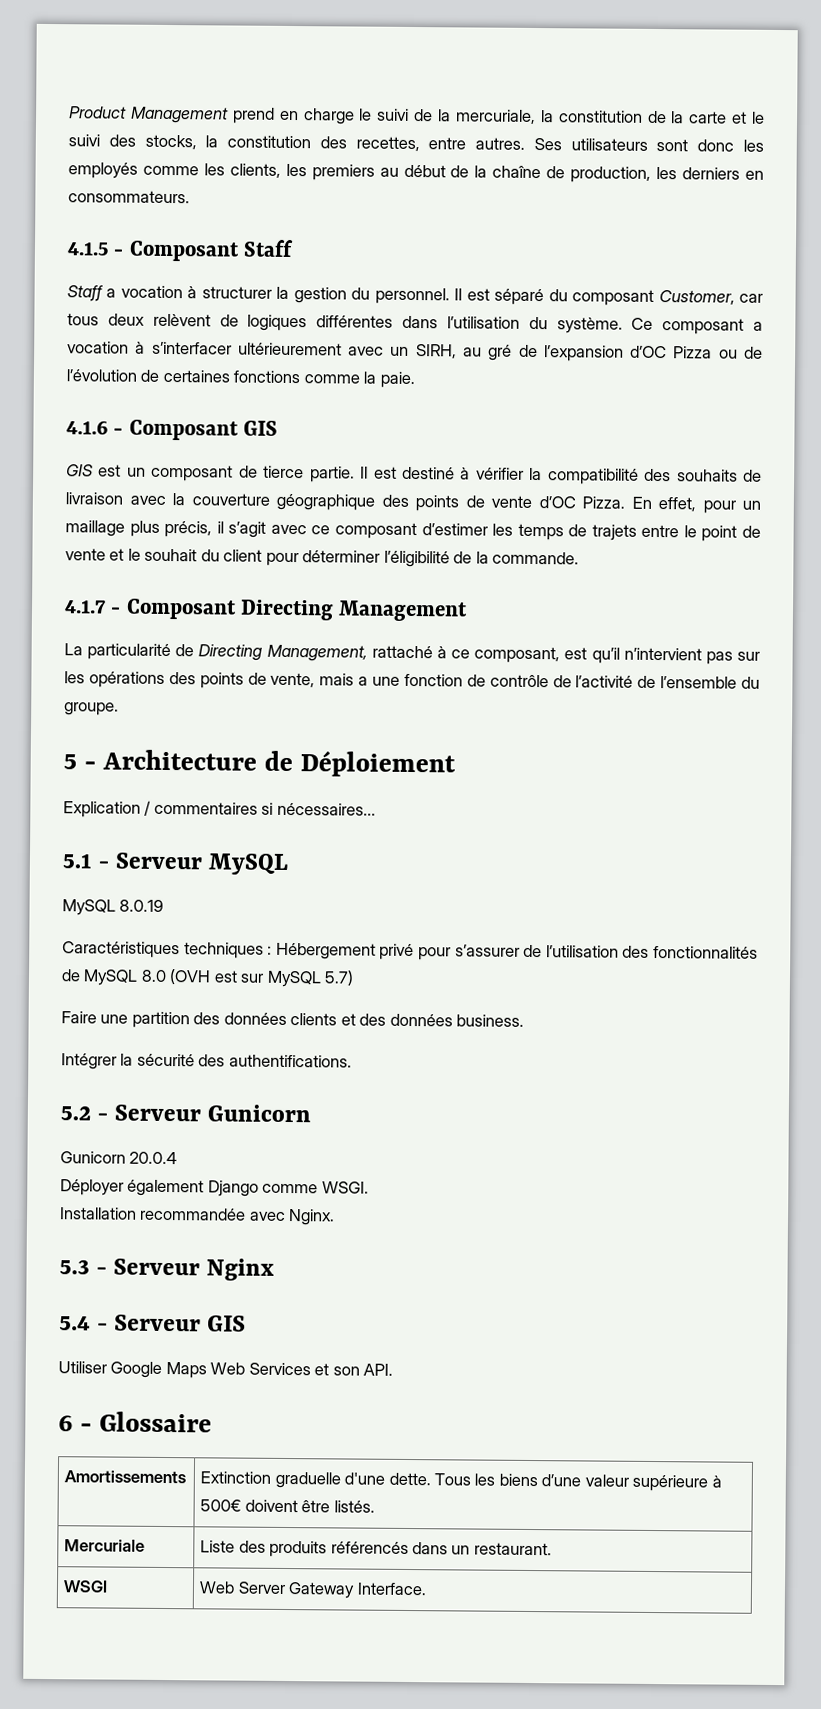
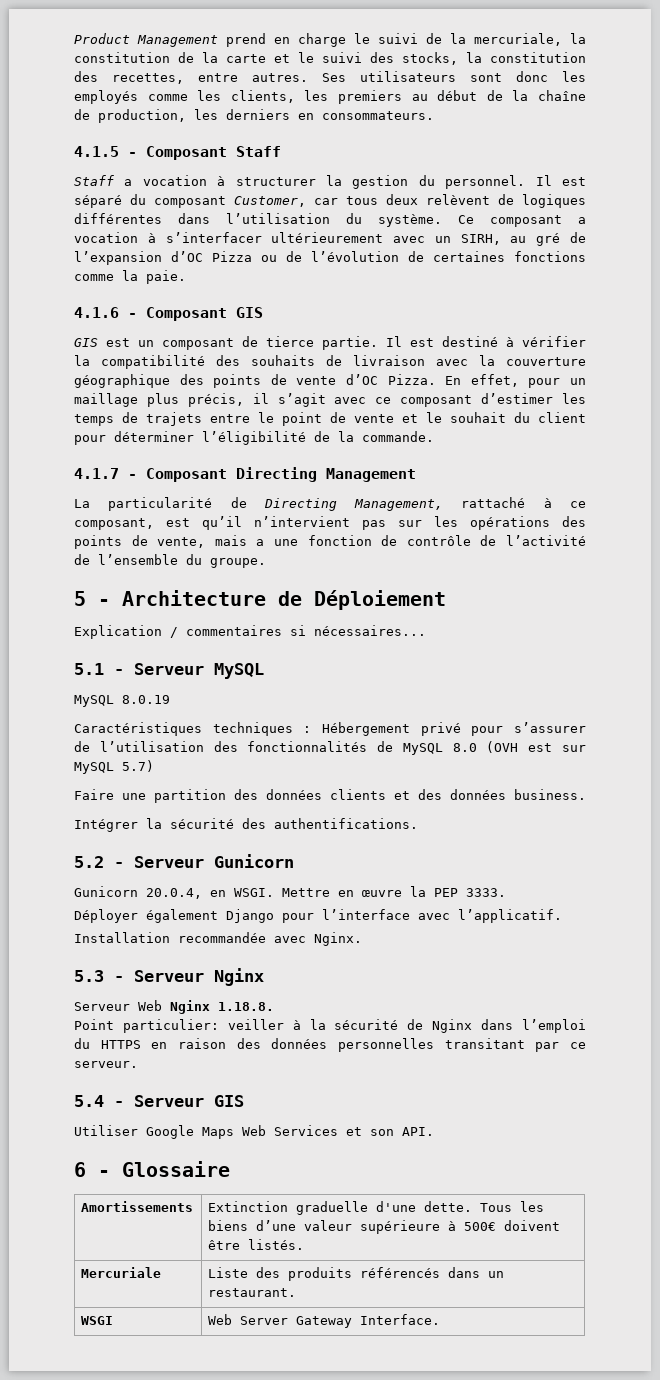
[129,1151,178,1165] 20.0.4 -> [146,886,506,899] 20.0.4, en WSGI. Mettre en œuvre la PEP 3333.
[262,1181,369,1194] comme WSGI. -> [282,909,562,923] pour l’interface avec l’applicatif.
(275, 1269) none -> [74,1000,274,1014] [74,1019,587,1033] [74,1038,586,1052] [74,1061,138,1068] // Serveur Web Nginx 1.18.8. // Point particulier: veiller à la sécurité de Nginx dans l’emploi du HTTPS en raison des données personnelles transitant par ce serveur.

